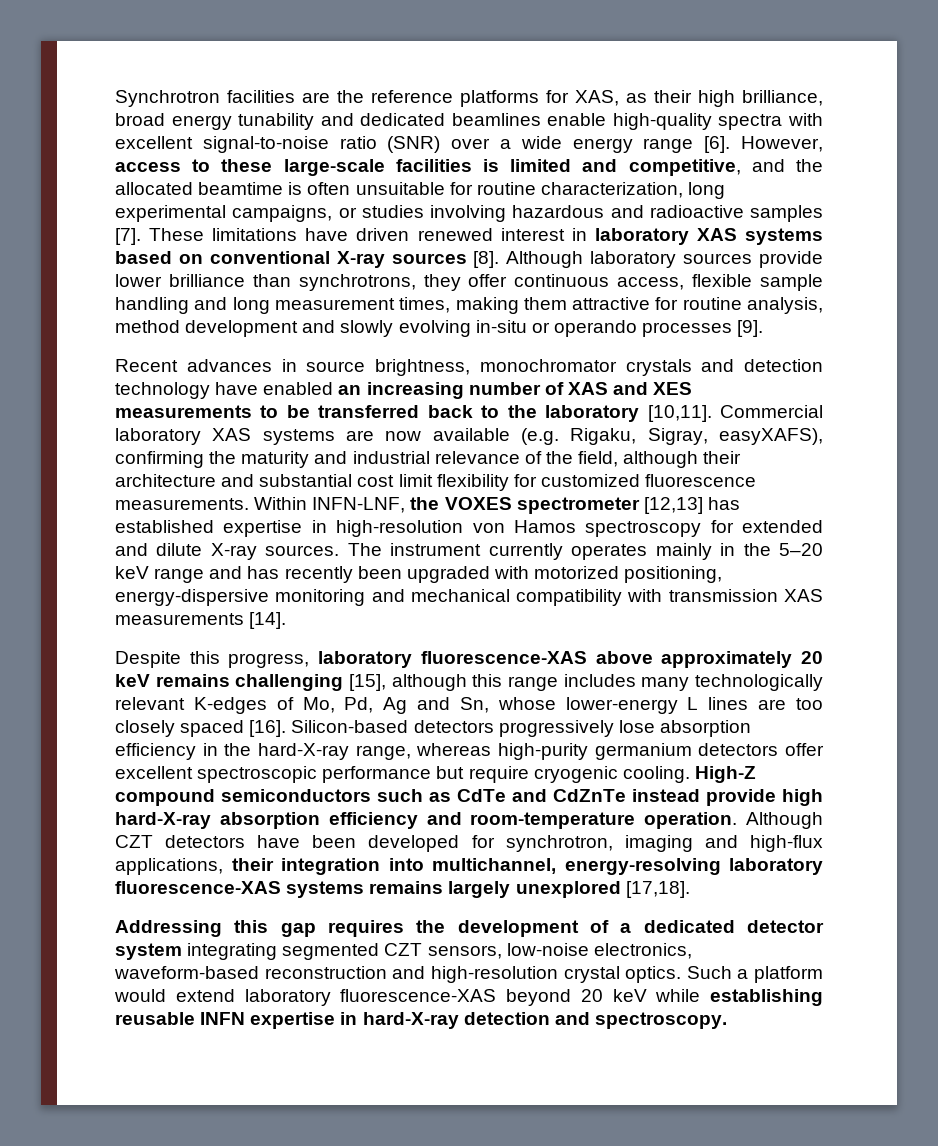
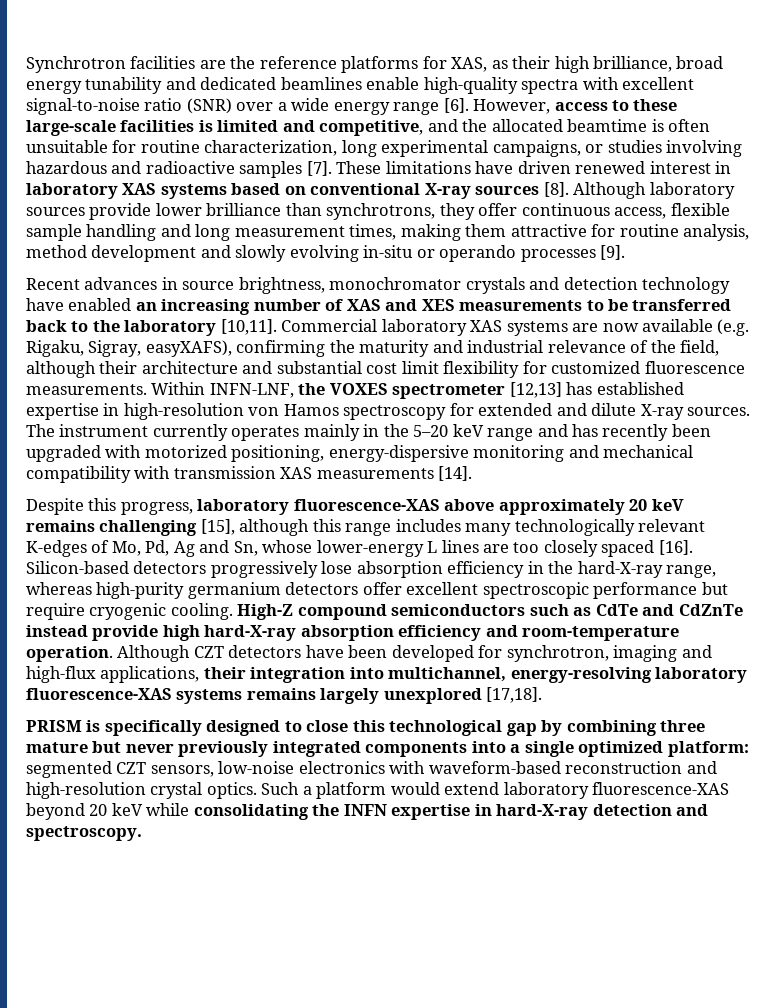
[115,920,824,937] [115,943,278,960] Addressing this gap requires the development of a dedicated detector system integrating -> [26,720,706,736] [26,741,749,757] PRISM is specifically designed to close this technological gap by combining three mature but never previously integrated components into a single optimized platform:
[593,943,692,959] electronics, -> [298,761,426,774] electronics with
[710,989,823,1006] [115,1012,195,1025] establishing reusable -> [193,804,340,820] consolidating the

